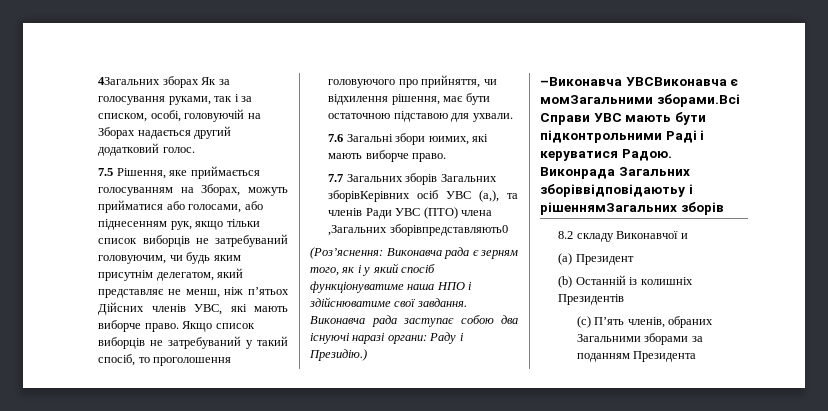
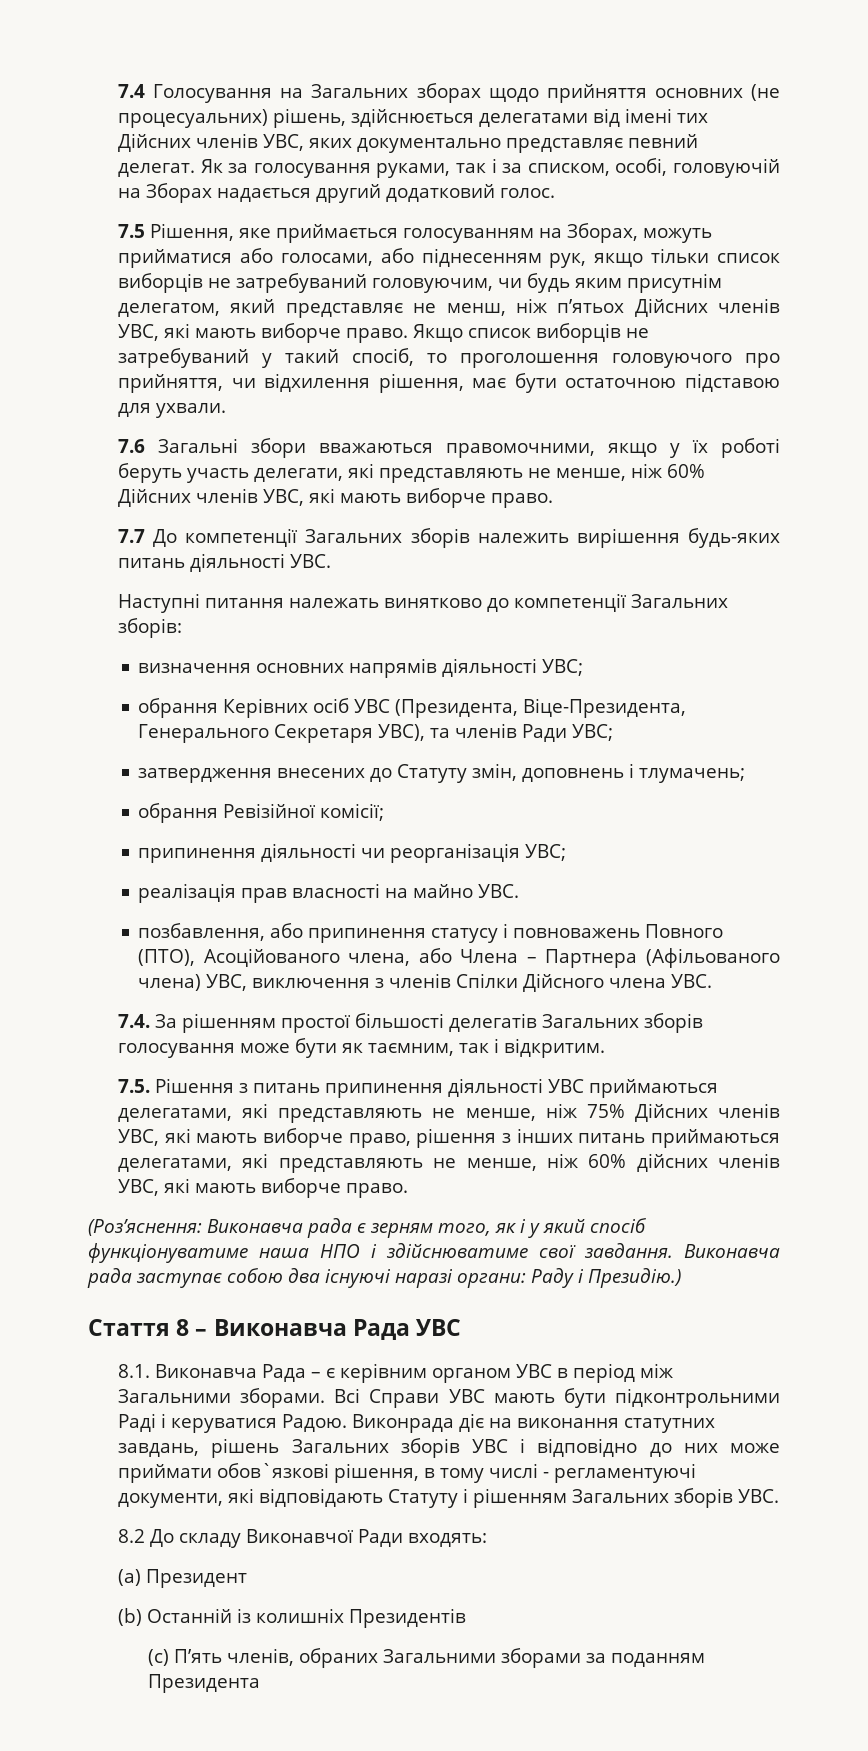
[98,76,199,88] 4Загальних зборах -> [118,83,780,103] [118,108,709,128] [118,133,699,153] [118,163,196,177] 7.4 Голосування на Загальних зборах щодо прийняття основних (не процесуальних) рішень, здійснюється делегатами від імені тих Дійсних членів УВС, яких документально представляє певний делегат.
[428,136,469,145] юимих, -> [319,438,780,458] [118,463,706,483] [118,488,305,507] вважаються правомочними, якщо у їх роботі беруть участь делегати, які представляють не менше, ніж 60% Дійсних членів УВС,
[346,173,497,185] [328,190,518,202] [328,207,492,219] [328,224,508,236] Загальних зборів Загальних зборівКерівних осіб УВС (а,), та членів Ради УВС (ПТО) члена ,Загальних зборівпредставляють0 -> [153,528,780,548] [118,553,332,572] [118,593,729,613] [118,618,183,638] [138,658,584,678] [138,698,687,718] [138,723,614,743] [138,763,746,783] [138,803,385,823] [138,843,567,863] [138,883,520,903] [138,923,724,943] [138,948,781,968] [138,973,713,992] [118,1013,704,1033] [118,1038,606,1058] [118,1078,719,1098] [118,1103,780,1123] [118,1128,780,1148] [118,1153,780,1173] [118,1178,409,1198] До компетенції Загальних зборів належить вирішення будь-яких питань діяльності УВС. // Наступні питання належать винятково до компетенції Загальних зборів: // визначення основних напрямів діяльності УВС; // обрання Керівних осіб УВС (Президента, Віце-Президента, Генерального Секретаря УВС), та членів Ради УВС; // затвердження внесених до Статуту змін, доповнень і тлумачень; // обрання Ревізійної комісії; // припинення діяльності чи реорганізація УВС; // реалізація прав власності на майно УВС. // позбавлення, або припинення статусу і повноважень Повного (ПТО), Асоційованого члена, або Члена – Партнера (Афільованого члена) УВС, виключення з членів Спілки Дійсного члена УВС. // 7.4. За рішенням простої більшості делегатів Загальних зборів голосування може бути як таємним, так і відкритим. // 7.5. Рішення з питань припинення діяльності УВС приймаються делегатами, які представляють не менше, ніж 75% Дійсних членів УВС, які мають виборче право, рішення з інших питань приймаються делегатами, які представляють не менше, ніж 60% дійсних членів УВС, які мають виборче право.
[540,77,739,86] [540,94,740,107] –Виконавча УВСВиконавча є момЗагальними зборами.Всі -> [88,1319,462,1340] [118,1363,674,1383] [118,1388,361,1408] Стаття 8 – Виконавча Рада УВС // 8.1. Виконавча Рада – є керівним органом УВС в період між Загальними зборами. Всі
[618,167,690,176] [540,184,693,197] [540,202,724,215] Загальних зборіввідповідаютьу і рішеннямЗагальних зборів -> [459,1413,716,1433] [118,1438,780,1458] [118,1463,697,1483] [118,1488,780,1508] діє на виконання статутних завдань, рішень Загальних зборів УВС і відповідно до них може приймати обов`язкові рішення, в тому числі - регламентуючі документи, які відповідають Статуту і рішенням Загальних зборів УВС.
(574, 235) none -> [150,1529,175,1547] До
[680,233,688,239] и -> [358,1529,488,1547] Ради входять:

